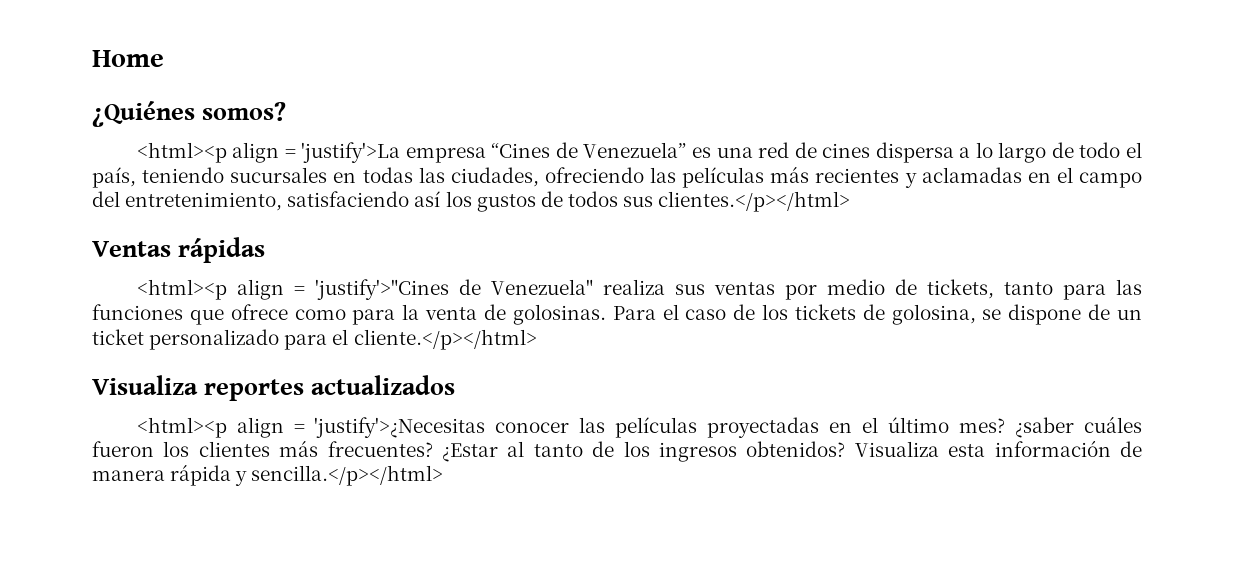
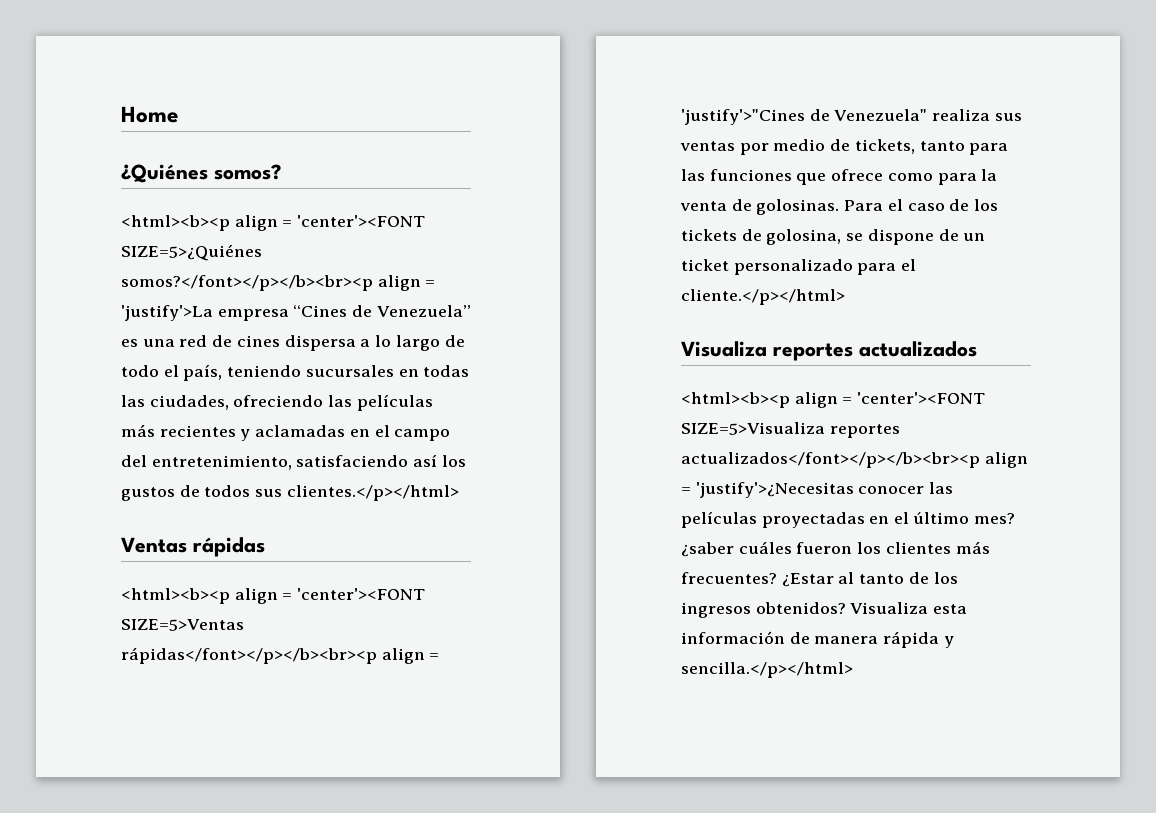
[136,142,227,163] <html><p -> [121,215,426,231] [121,244,262,261] [121,275,373,291] <html><b><p align = 'center'><FONT SIZE=5>¿Quiénes somos?</font></p></b><br><p
[136,279,227,300] <html><p -> [121,588,426,604] [121,619,244,631] [121,647,377,664] <html><b><p align = 'center'><FONT SIZE=5>Ventas rápidas</font></p></b><br><p
[136,417,227,438] <html><p -> [681,392,986,408] [681,422,900,438] [681,452,980,468] <html><b><p align = 'center'><FONT SIZE=5>Visualiza reportes actualizados</font></p></b><br><p

